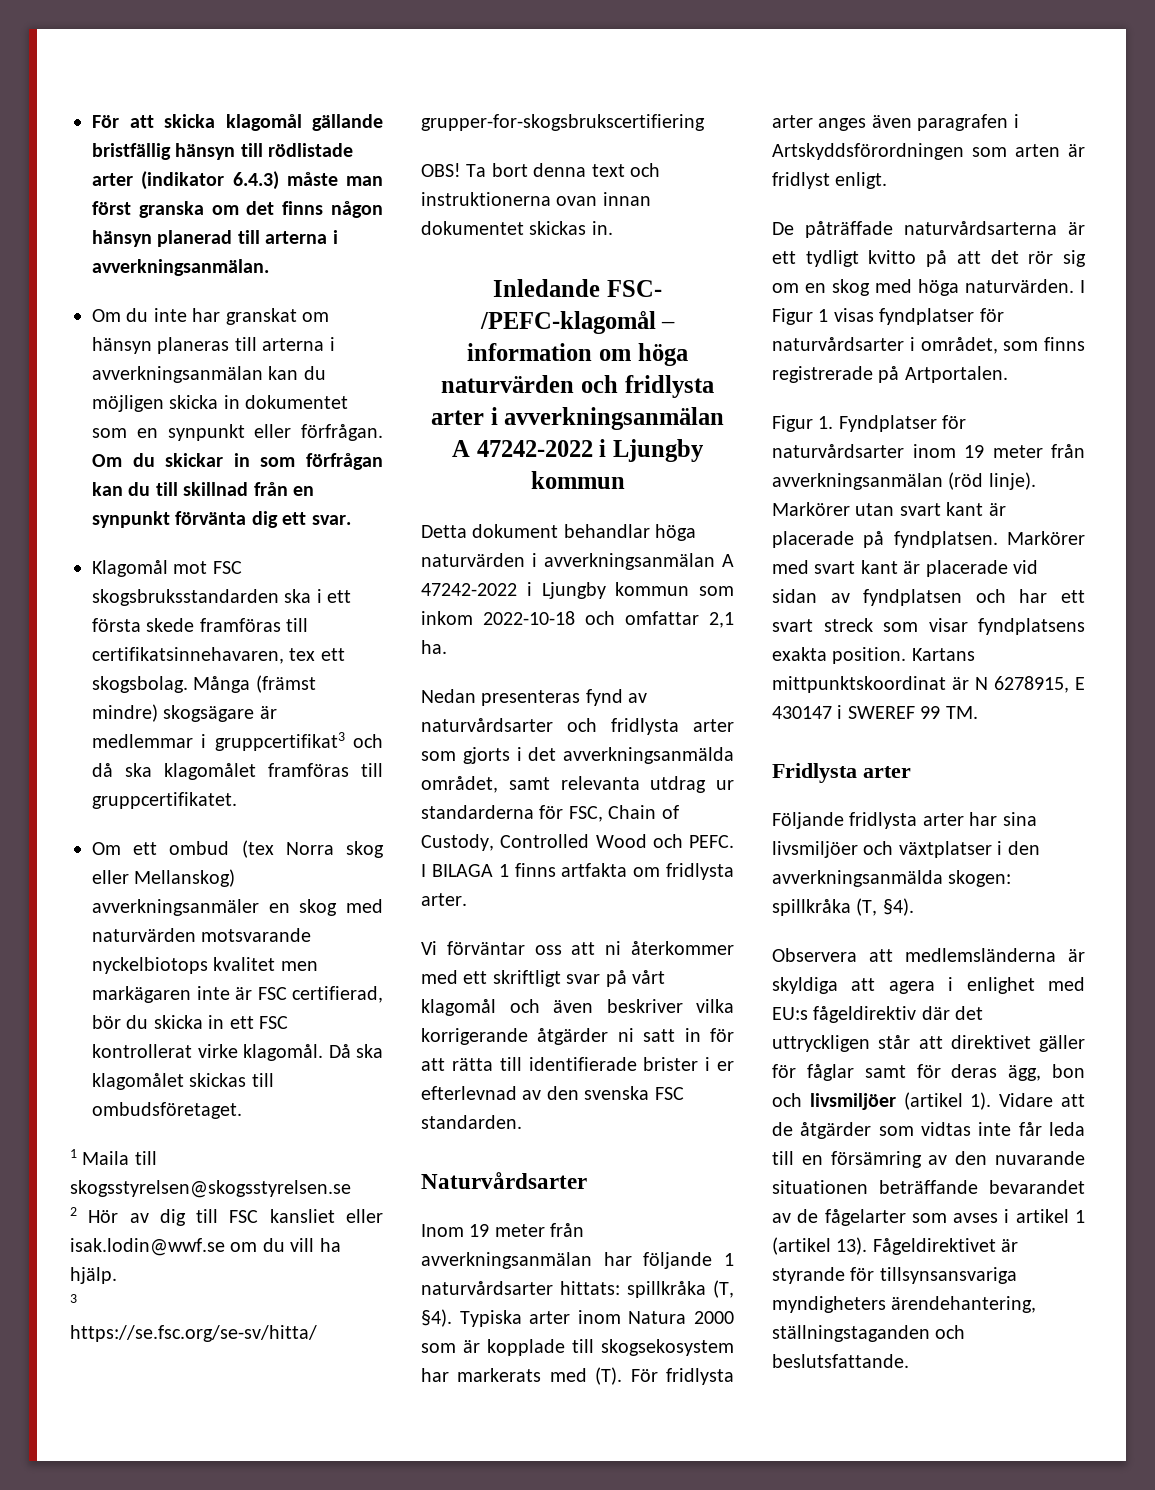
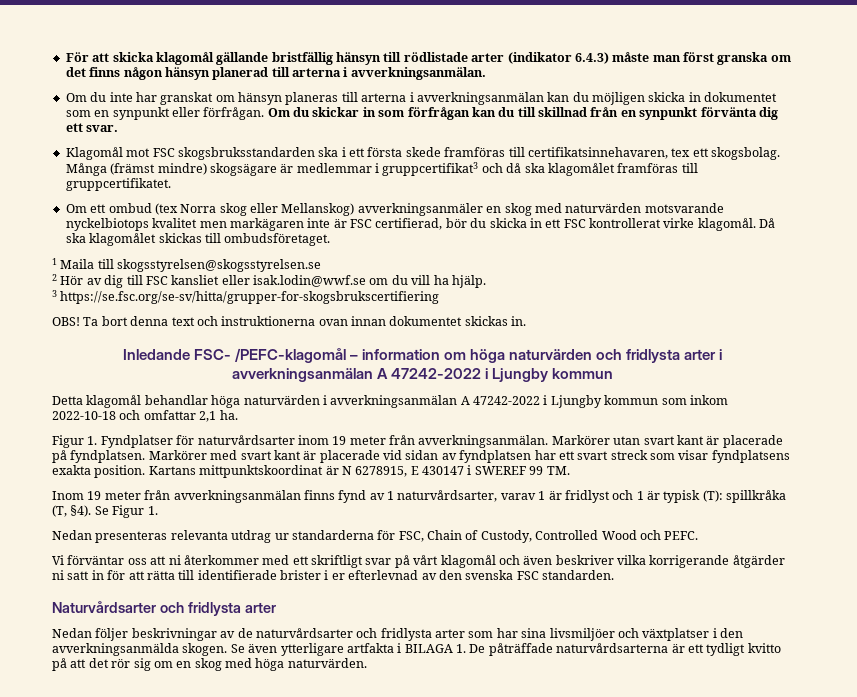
[472,524,559,538] dokument -> [86,395,142,408] klagomål
[421,689,648,706] [421,718,734,735] [421,747,734,764] [421,776,550,793] Nedan presenteras fynd av naturvårdsarter och fridlysta arter som gjorts i det avverkningsanmälda området, samt -> [52,435,783,448] [52,450,790,463] [52,465,570,478] [52,490,787,503] [52,505,158,518] [52,530,168,543] Figur 1. Fyndplatser för naturvårdsarter inom 19 meter från avverkningsanmälan. Markörer utan svart kant är placerade på fyndplatsen. Markörer med svart kant är placerade vid sidan av fyndplatsen har ett svart streck som visar fyndplatsens exakta position. Kartans mittpunktskoordinat är N 6278915, E 430147 i SWEREF 99 TM. // Inom 19 meter från avverkningsanmälan finns fynd av 1 naturvårdsarter, varav 1 är fridlyst och 1 är typisk (T): spillkråka (T, §4). Se Figur 1. // Nedan presenteras
[421,863,734,880] [421,893,467,906] I BILAGA 1 finns artfakta om fridlysta arter. -> (699, 535) none
[421,1223,585,1237] [421,1252,734,1269] [421,1280,734,1298] [421,1309,734,1327] [421,1339,734,1356] [421,1367,734,1385] [772,114,1019,131] [772,143,1085,160] [772,172,888,189] // Inom 19 meter från avverkningsanmälan har följande 1 naturvårdsarter hittats: spillkråka (T, §4). Typiska arter inom Natura 2000 som är kopplade till skogsekosystem har markerats med (T). För fridlysta arter anges även paragrafen i Artskyddsförordningen som arten är fridlyst enligt. // -> [159,602,276,616] [52,628,743,641] [52,643,466,656] och fridlysta arter // Nedan följer beskrivningar av de naturvårdsarter och fridlysta arter som har sina livsmiljöer och växtplatser i den avverkningsanmälda skogen. Se även ytterligare artfakta i BILAGA 1.
[1080,280,1085,293] [772,308,1004,325] [772,337,1085,354] [772,366,1008,383] [772,415,967,432] [772,444,1085,458] [772,472,1036,490] [772,502,1006,516] [772,531,1085,548] [772,560,1038,577] [772,589,1085,606] [772,618,1085,635] [772,647,975,664] [772,676,1085,693] [772,705,978,719] [772,763,911,783] [772,812,1037,829] [772,841,1040,858] [772,870,1012,887] [772,898,914,916] [772,948,1085,962] [772,977,1085,994] [772,1006,984,1023] [772,1035,1085,1052] [772,1064,1085,1081] [772,1092,1085,1110] [772,1122,1085,1139] [772,1151,1085,1168] [772,1180,1085,1194] [772,1209,1085,1226] [772,1237,1019,1255] [772,1267,1017,1284] [772,1296,1037,1313] [772,1325,966,1342] [772,1354,909,1368] I Figur 1 visas fyndplatser för naturvårdsarter i området, som finns registrerade på Artportalen. // Figur 1. Fyndplatser för naturvårdsarter inom 19 meter från avverkningsanmälan (röd linje). Markörer utan svart kant är placerade på fyndplatsen. Markörer med svart kant är placerade vid sidan av fyndplatsen och har ett svart streck som visar fyndplatsens exakta position. Kartans mittpunktskoordinat är N 6278915, E 430147 i SWEREF 99 TM. // Fridlysta arter // Följande fridlysta arter har sina livsmiljöer och växtplatser i den avverkningsanmälda skogen: spillkråka (T, §4). // Observera att medlemsländerna är skyldiga att agera i enlighet med EU:s fågeldirektiv där det uttryckligen står att direktivet gäller för fåglar samt för deras ägg, bon och livsmiljöer (artikel 1). Vidare att de åtgärder som vidtas inte får leda till en försämring av den nuvarande situationen beträffande bevarandet av de fågelarter som avses i artikel 1 (artikel 13). Fågeldirektivet är styrande för tillsynsansvariga myndigheters ärendehantering, ställningstaganden och beslutsfattande. -> (367, 663) none

